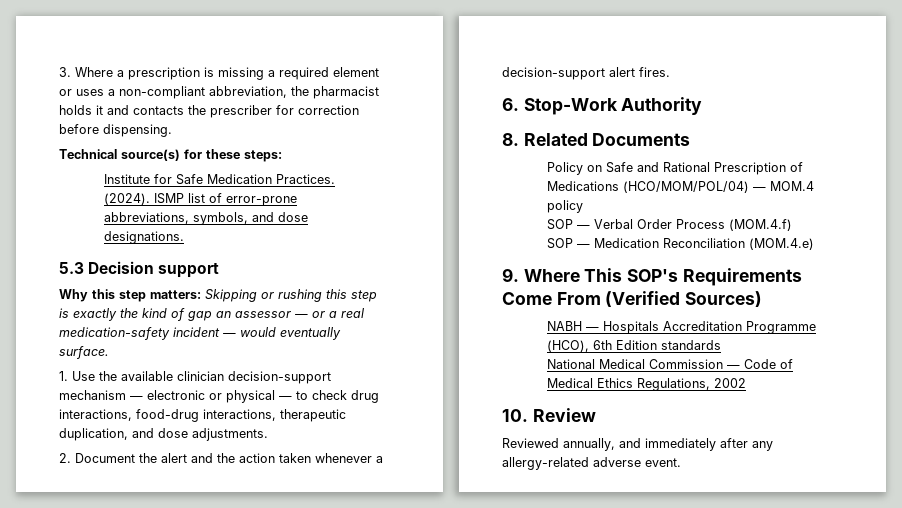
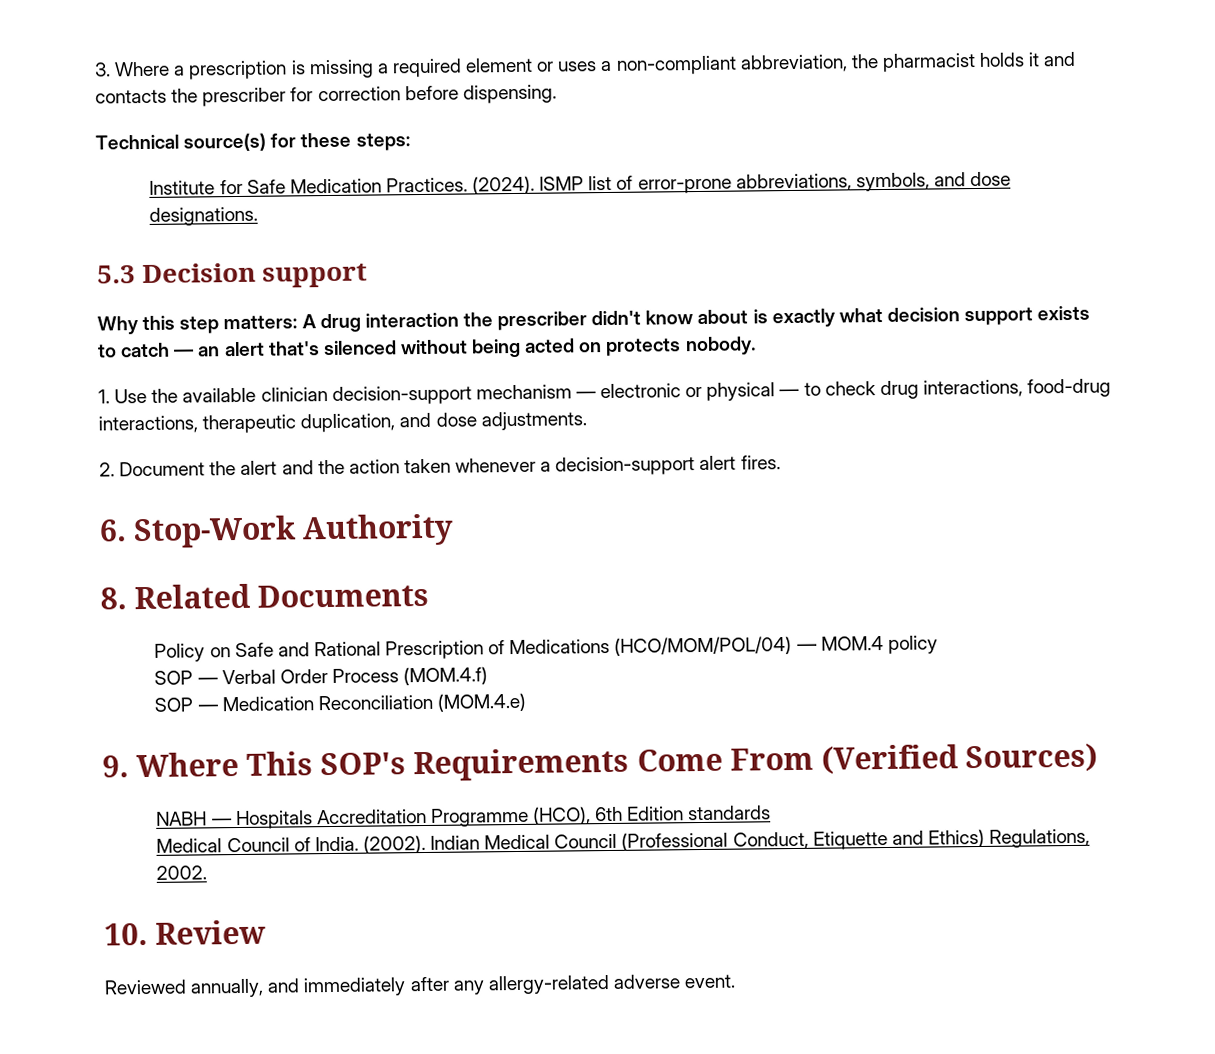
[205,289,377,302] [59,308,364,321] [59,327,341,340] [59,346,109,359] Skipping or rushing this step is exactly the kind of gap an assessor — or a real medication-safety incident — would eventually surface. -> [301,305,1091,333] [97,336,756,358] A drug interaction the prescriber didn't know about is exactly what decision support exists to catch — an alert that's silenced without being acted on protects nobody.
[547,359,794,369] [547,378,747,391] National Medical Commission — Code of Medical Ethics Regulations, 2002 -> [156,828,1091,854] [156,865,208,880] Medical Council of India. (2002). Indian Medical Council (Professional Conduct, Etiquette and Ethics) Regulations, 2002.

